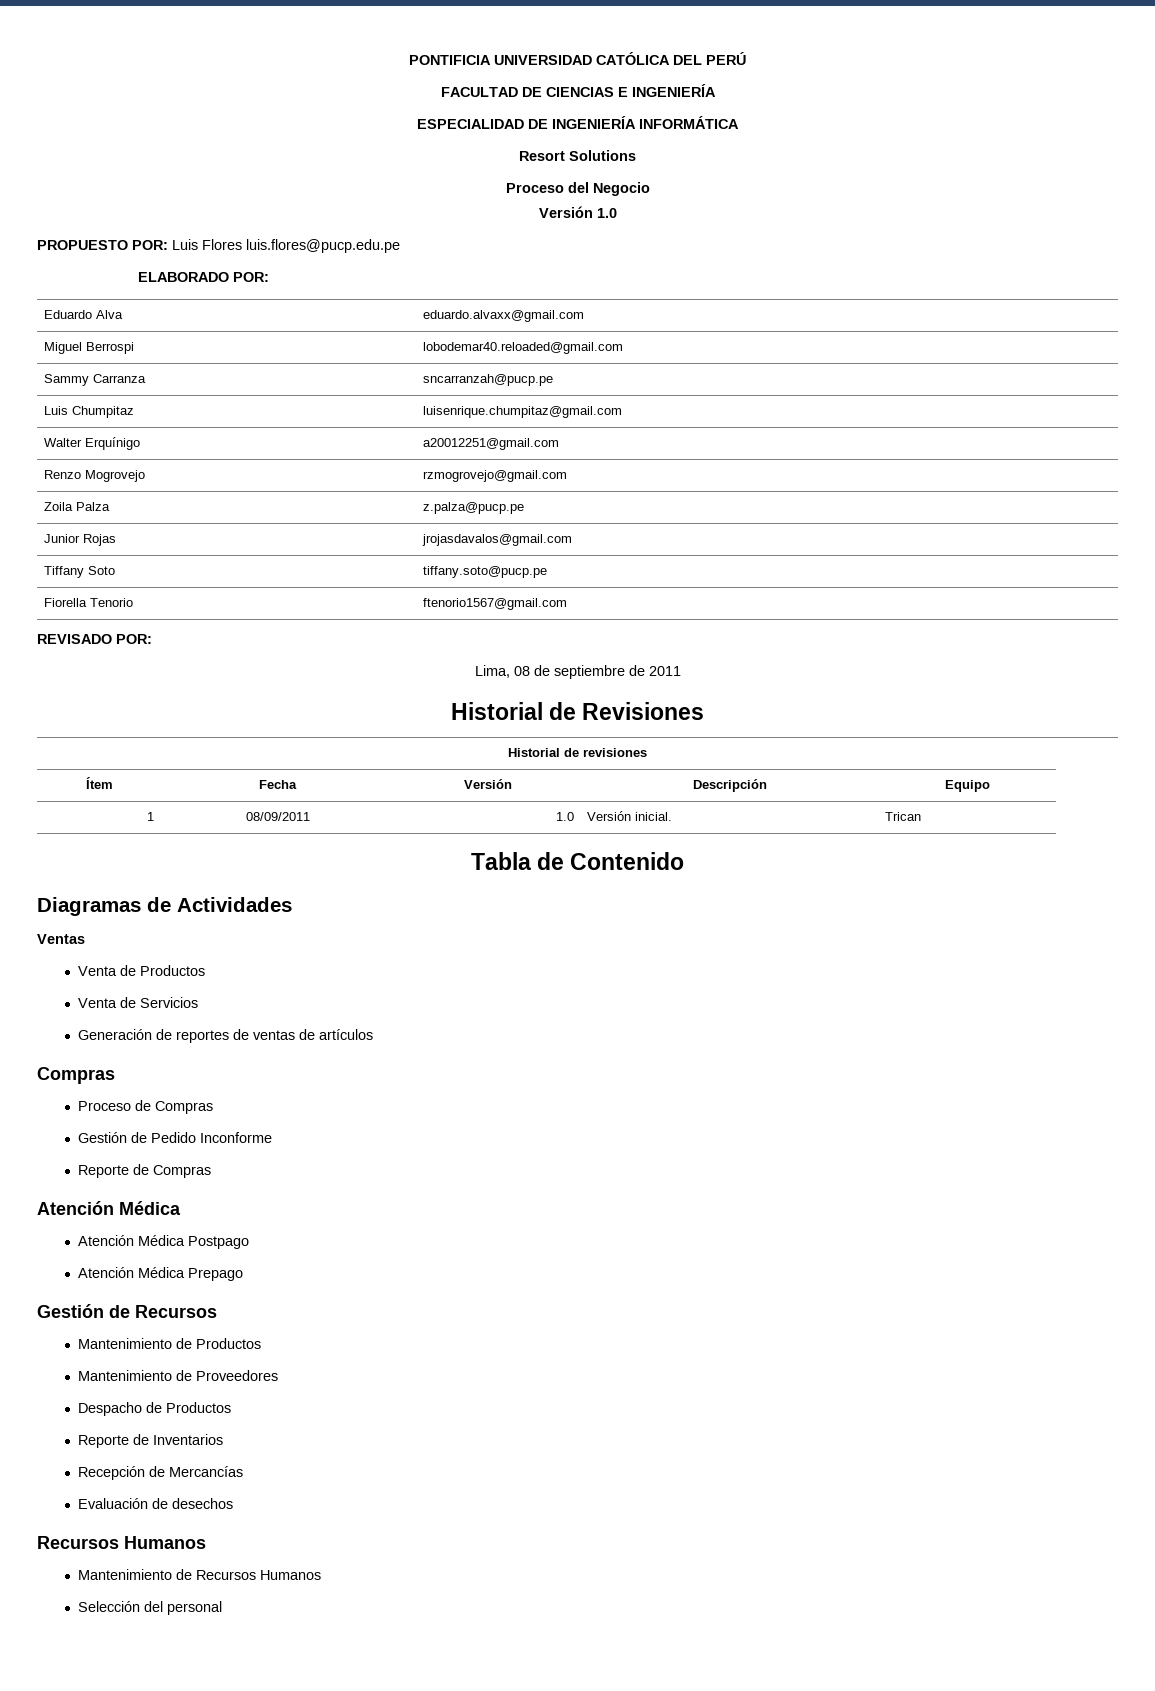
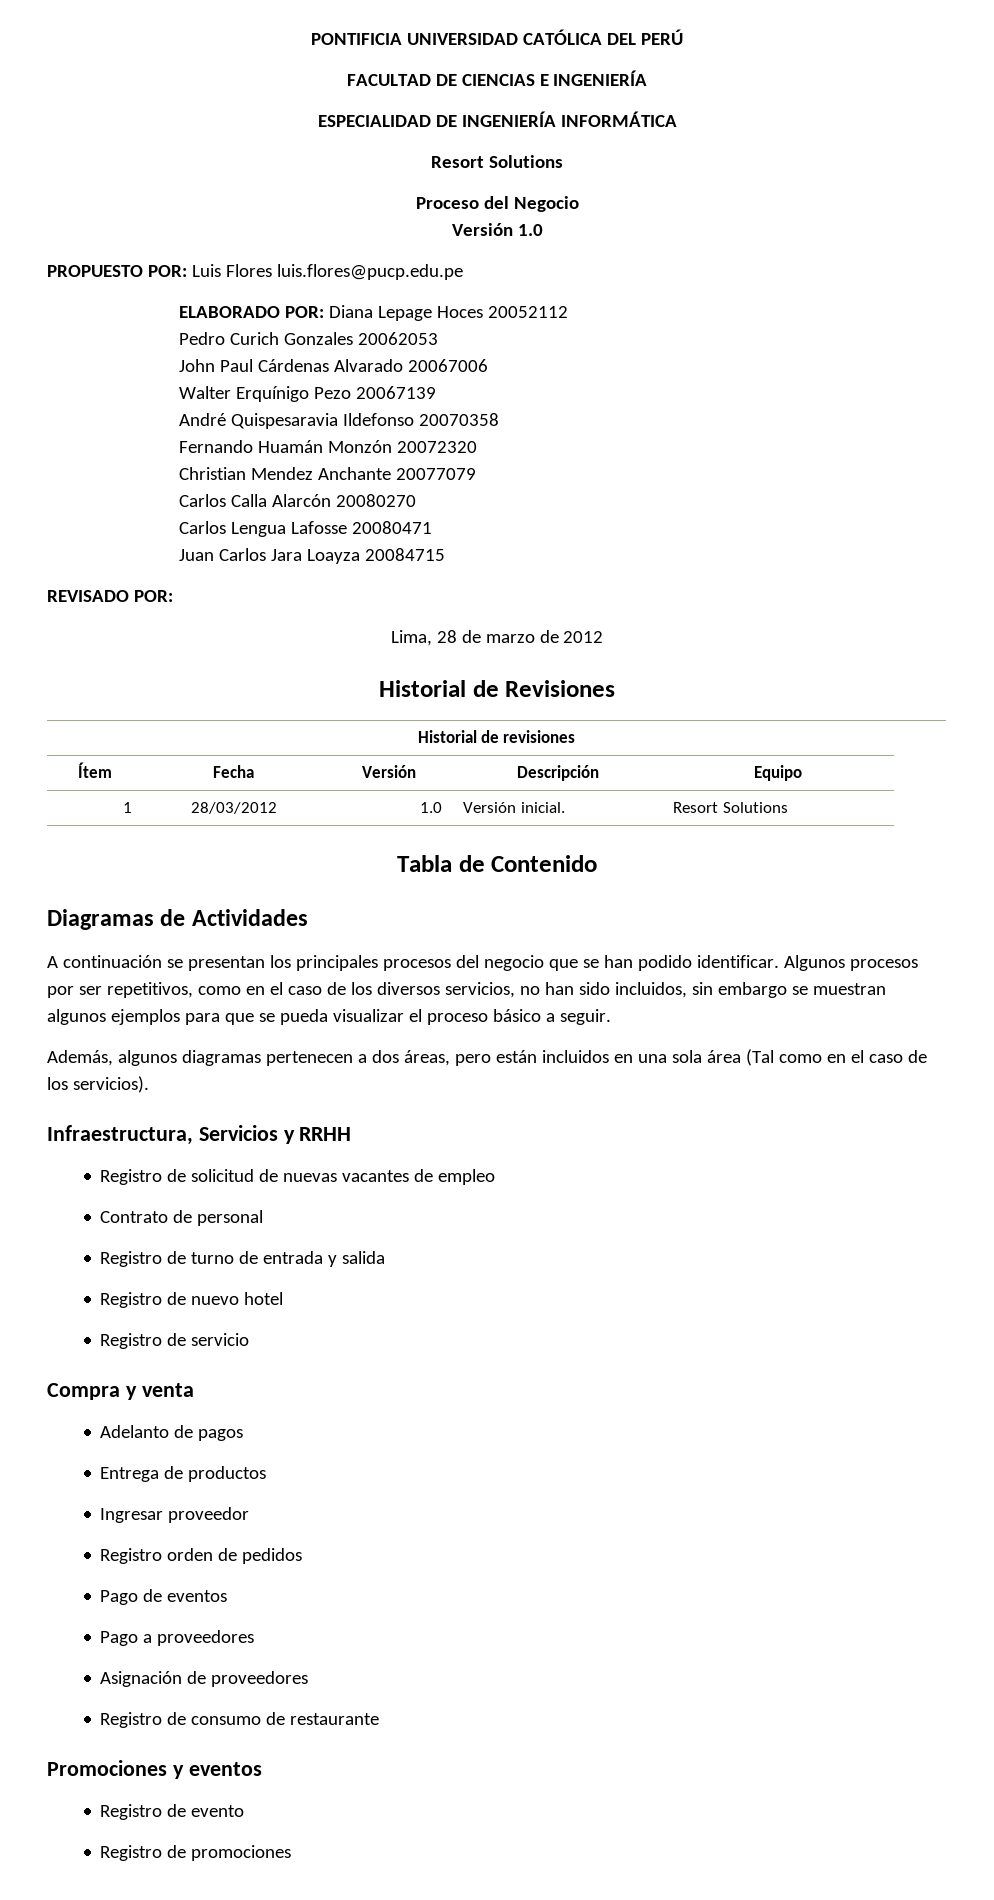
[43,310,123,319] [422,310,584,322] [43,342,134,354] [422,342,623,354] [43,374,146,386] [422,374,553,386] [43,406,134,418] [422,406,622,418] [43,437,140,450] [422,438,559,450] [43,470,145,482] [422,470,567,482] [43,502,110,511] [422,502,524,514] [43,534,116,546] [421,534,572,546] [43,566,115,578] [422,566,547,578] [43,598,133,607] [422,598,567,610] [37,634,152,644] [474,665,681,679] // Eduardo Alva | eduardo.alvaxx@gmail.com // Miguel Berrospi | lobodemar40.reloaded@gmail.com // Sammy Carranza | sncarranzah@pucp.pe // Luis Chumpitaz | luisenrique.chumpitaz@gmail.com // Walter Erquínigo | a20012251@gmail.com // Renzo Mogrovejo | rzmogrovejo@gmail.com // Zoila Palza | z.palza@pucp.pe // Junior Rojas | jrojasdavalos@gmail.com // Tiffany Soto | tiffany.soto@pucp.pe // Fiorella Tenorio | ftenorio1567@gmail.com // REVISADO POR: // Lima, 08 de septiembre de 2011 -> [329,305,569,321] [179,332,439,345] [179,359,489,372] [179,386,437,402] [179,413,500,429] [179,440,478,453] [179,467,477,480] [179,494,417,507] [179,521,433,537] [179,548,446,564] [47,590,173,602] [390,630,604,646] Diana Lepage Hoces 20052112 // Pedro Curich Gonzales 20062053 // John Paul Cárdenas Alvarado 20067006 // Walter Erquínigo Pezo 20067139 // André Quispesaravia Ildefonso 20070358 // Fernando Huamán Monzón 20072320 // Christian Mendez Anchante 20077079 // Carlos Calla Alarcón 20080270 // Carlos Lengua Lafosse 20080471 // Juan Carlos Jara Loayza 20084715 // REVISADO POR: // Lima, 28 de marzo de 2012
[245,812,310,821] 08/09/2011 -> [190,802,277,814] 28/03/2012
[884,812,921,821] Trican -> [673,802,788,813] Resort Solutions
[37,934,85,944] [78,965,206,976] [78,997,199,1008] [78,1029,374,1043] [37,1067,115,1084] [78,1100,214,1114] [78,1132,273,1143] [78,1164,212,1178] [37,1201,181,1215] [78,1235,250,1249] [78,1267,244,1281] [37,1304,217,1318] [78,1338,262,1349] [78,1370,279,1381] [78,1402,232,1416] [78,1434,224,1448] [78,1466,244,1480] [78,1498,234,1509] [37,1536,206,1549] [78,1569,322,1580] [78,1601,223,1615] Ventas // Venta de Productos // Venta de Servicios // Generación de reportes de ventas de artículos // Compras // Proceso de Compras // Gestión de Pedido Inconforme // Reporte de Compras // Atención Médica // Atención Médica Postpago // Atención Médica Prepago // Gestión de Recursos // Mantenimiento de Productos // Mantenimiento de Proveedores // Despacho de Productos // Reporte de Inventarios // Recepción de Mercancías // Evaluación de desechos // Recursos Humanos // Mantenimiento de Recursos Humanos // Selección del personal -> [47,955,918,971] [47,982,886,998] [47,1009,611,1025] [47,1049,927,1066] [47,1076,149,1093] [47,1125,352,1145] [100,1169,496,1185] [100,1210,264,1226] [100,1251,386,1267] [100,1292,284,1308] [100,1333,250,1349] [47,1383,194,1400] [100,1425,244,1441] [100,1466,267,1482] [100,1507,250,1523] [100,1548,303,1564] [100,1589,228,1605] [100,1630,255,1646] [100,1671,309,1687] [100,1712,380,1728] [47,1760,262,1779] [100,1804,245,1820] [100,1845,292,1861] A continuación se presentan los principales procesos del negocio que se han podido identificar. Algunos procesos por ser repetitivos, como en el caso de los diversos servicios, no han sido incluidos, sin embargo se muestran algunos ejemplos para que se pueda visualizar el proceso básico a seguir. // Además, algunos diagramas pertenecen a dos áreas, pero están incluidos en una sola área (Tal como en el caso de los servicios). // Infraestructura, Servicios y RRHH // Registro de solicitud de nuevas vacantes de empleo // Contrato de personal // Registro de turno de entrada y salida // Registro de nuevo hotel // Registro de servicio // Compra y venta // Adelanto de pagos // Entrega de productos // Ingresar proveedor // Registro orden de pedidos // Pago de eventos // Pago a proveedores // Asignación de proveedores // Registro de consumo de restaurante // Promociones y eventos // Registro de evento // Registro de promociones

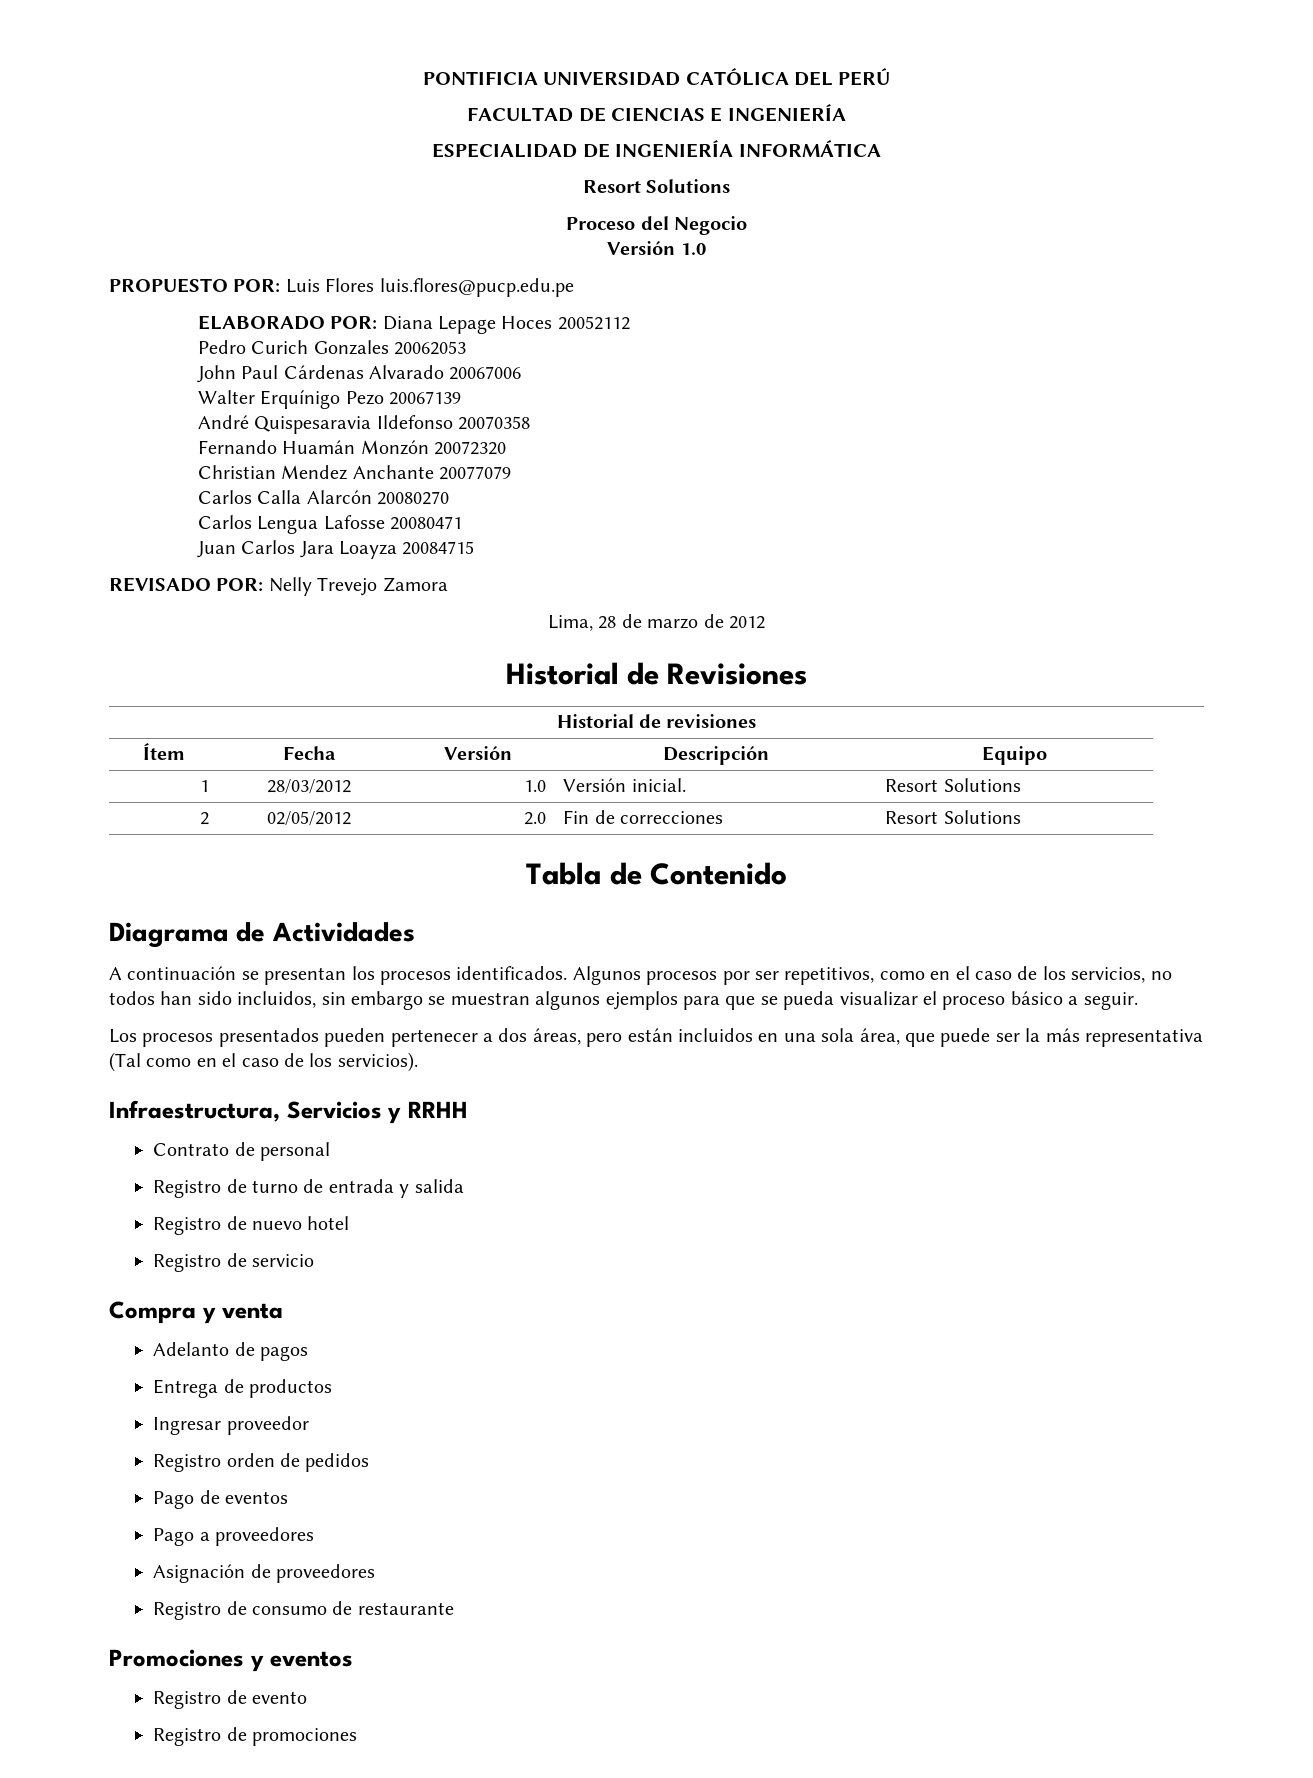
(173, 596) none -> [268,577,448,596] Nelly Trevejo Zamora
(788, 807) none -> [199,812,209,825] [267,811,351,826] [523,812,546,825] [563,810,724,824] [885,810,1021,824] // 2 | 02/05/2012 | 2.0 | Fin de correcciones | Resort Solutions
[47,909,154,930] Diagramas -> [109,922,229,948] Diagrama
[295,955,779,971] principales procesos del negocio que se han podido identificar. -> [380,966,568,985] procesos identificados.
[376,982,440,995] diversos -> (1066, 973) none
(540, 990) none -> [109,991,155,1005] todos
[47,1050,353,1066] Además, algunos diagramas pertenecen -> [109,1028,478,1047] Los procesos presentados pueden pertenecer
[706,1050,741,1063] área -> [859,1028,1203,1047] área, que puede ser la más representativa
[100,1169,496,1185] // Registro de solicitud de nuevas vacantes de empleo -> (468, 1109) none

